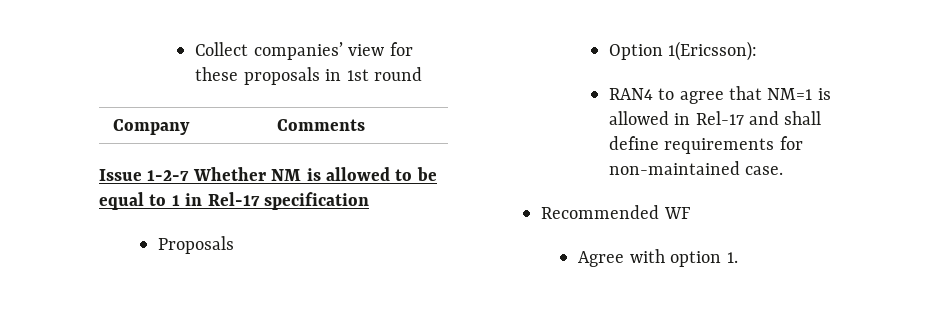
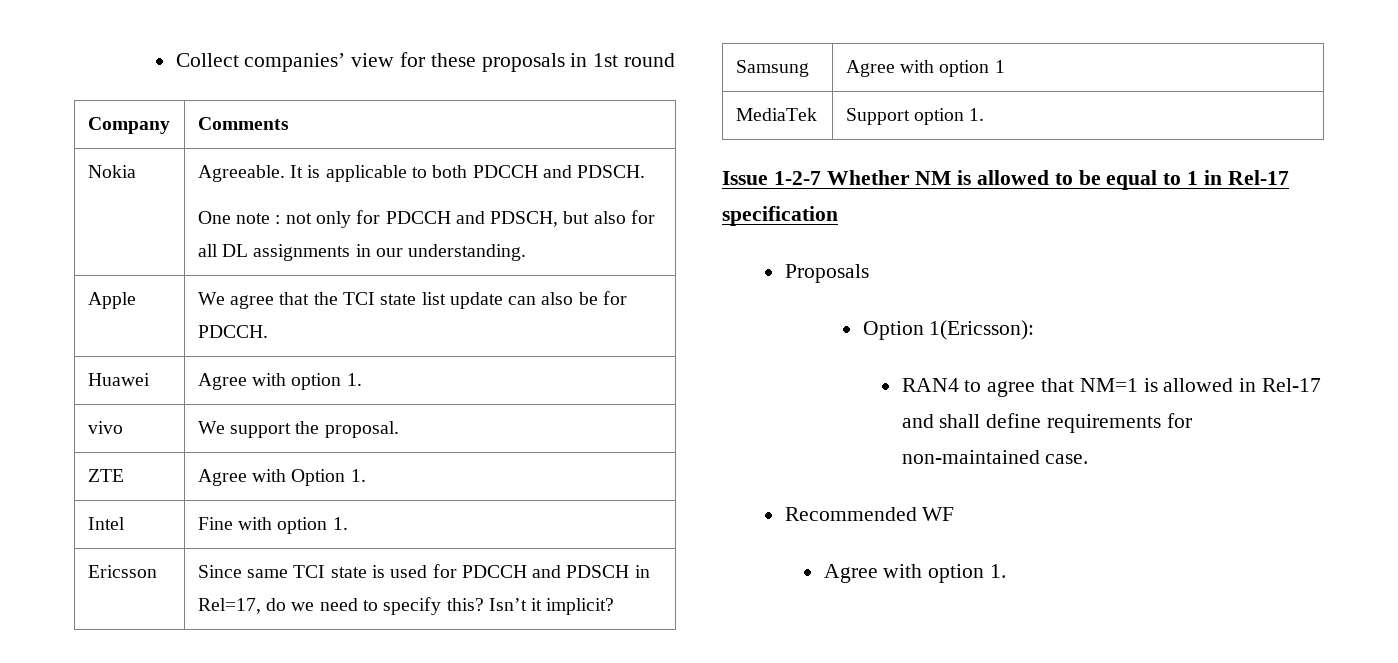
(366, 125) none -> [87,165,136,178] [197,165,646,182] [197,210,655,228] [197,244,527,261] [87,292,136,309] [197,291,627,309] [197,325,268,338] [87,373,150,386] [197,373,362,390] [87,421,123,434] [197,421,399,438] [87,469,124,482] [197,469,366,486] [87,517,125,530] [197,517,348,534] [87,565,157,578] [197,564,650,578] [197,597,615,615] [735,60,809,77] [845,60,1005,77] [735,108,817,121] [845,108,985,125] // Nokia | Agreeable. It is applicable to both PDCCH and PDSCH. // One note : not only for PDCCH and PDSCH, but also for all DL assignments in our understanding. // Apple | We agree that the TCI state list update can also be for PDCCH. // Huawei | Agree with option 1. // vivo | We support the proposal. // ZTE | Agree with Option 1. // Intel | Fine with option 1. // Ericsson | Since same TCI state is used for PDCCH and PDSCH in Rel=17, do we need to specify this? Isn’t it implicit? // Samsung | Agree with option 1 // MediaTek | Support option 1.

